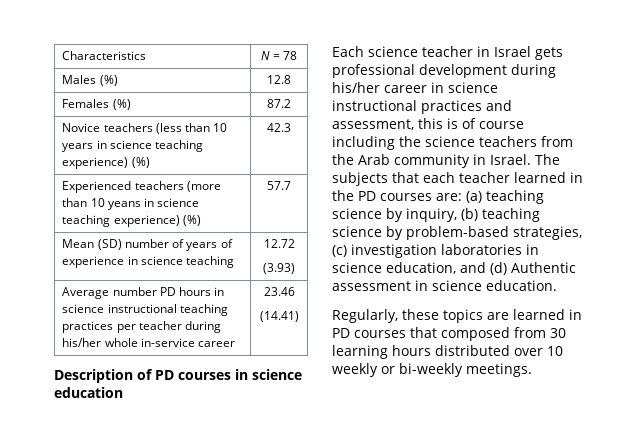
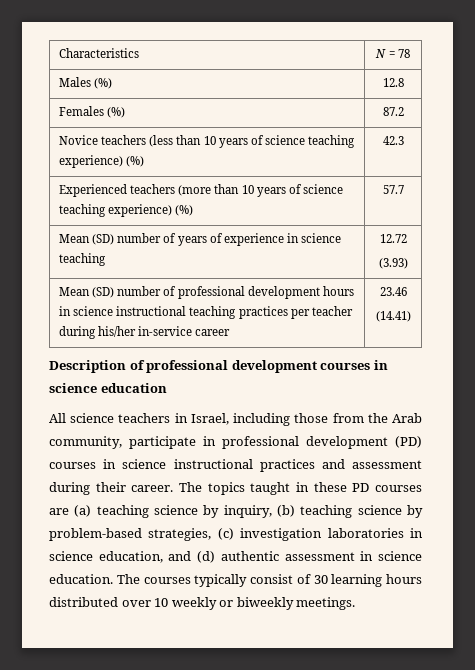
[96,140,107,149] in -> [250,135,264,145] of
[107,198,155,210] yeans in -> [256,184,302,197] years of
[62,287,176,299] Average number PD -> [59,286,320,299] Mean (SD) number of professional development
[104,338,138,347] whole -> (137, 331) none
[155,370,174,380] PD -> [146,360,317,373] professional development
[332,46,563,60] [332,64,556,78] [332,82,427,93] Each science teacher in Israel gets professional development during his/her career -> [49,413,423,426] [49,436,422,449] [49,462,96,469] All science teachers in Israel, including those from the Arab community, participate in professional development (PD) courses
[332,118,524,130] [332,136,573,150] [332,154,560,168] [332,172,583,186] [332,190,462,201] assessment, this is of course including the science teachers from the Arab community in Israel. The subjects that each teacher learned in the PD courses are: -> [352,460,422,469] [49,482,423,495] [49,508,69,515] assessment during their career. The topics taught in these PD courses are
[511,262,576,273] Authentic -> [220,551,279,561] authentic
[332,309,582,323] [332,327,546,341] // Regularly, these topics are learned in PD courses that composed from -> [116,574,311,587] The courses typically consist of
[399,363,463,377] bi-weekly -> [236,597,294,610] biweekly

